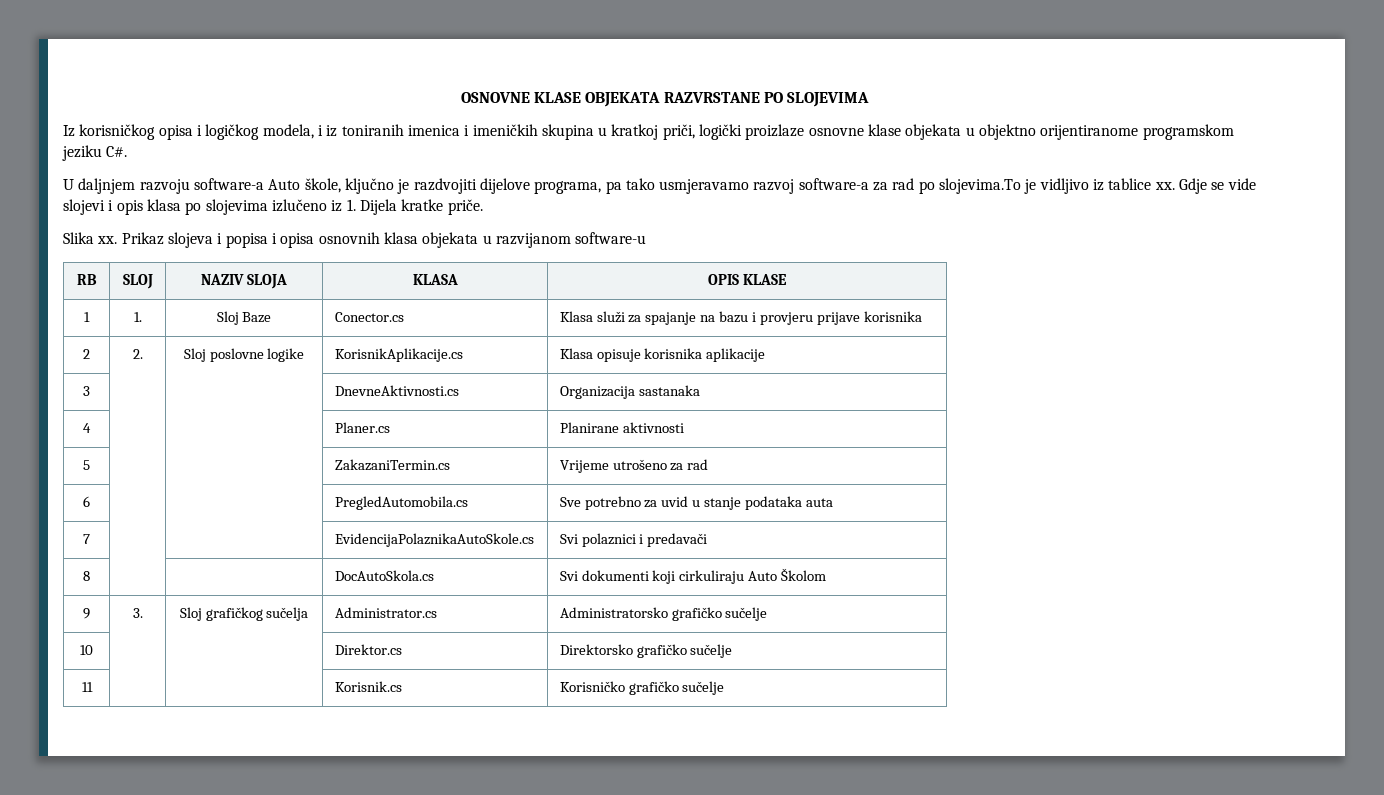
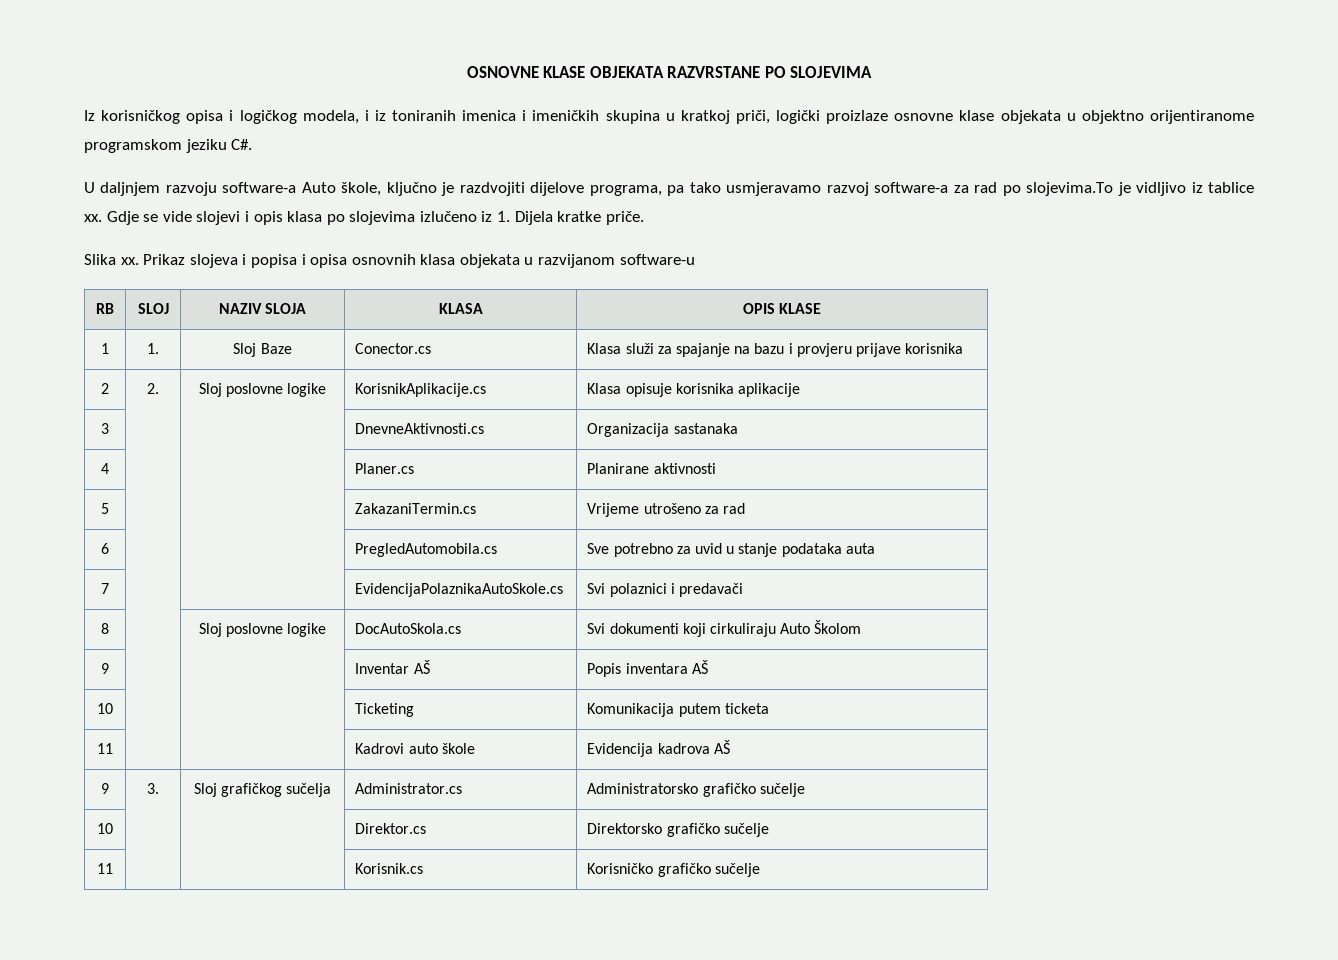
(90, 576) none -> [198,623,327,637] Sloj poslovne logike
(827, 574) none -> [101,663,109,674] [355,660,430,674] [587,660,708,677] [97,703,113,714] [355,703,415,717] [587,703,769,717] [97,743,113,754] [355,743,475,754] [587,740,730,757] // 9 | | | Inventar AŠ | Popis inventara AŠ // 10 | | | Ticketing | Komunikacija putem ticketa // 11 | | | Kadrovi auto škole | Evidencija kadrova AŠ

